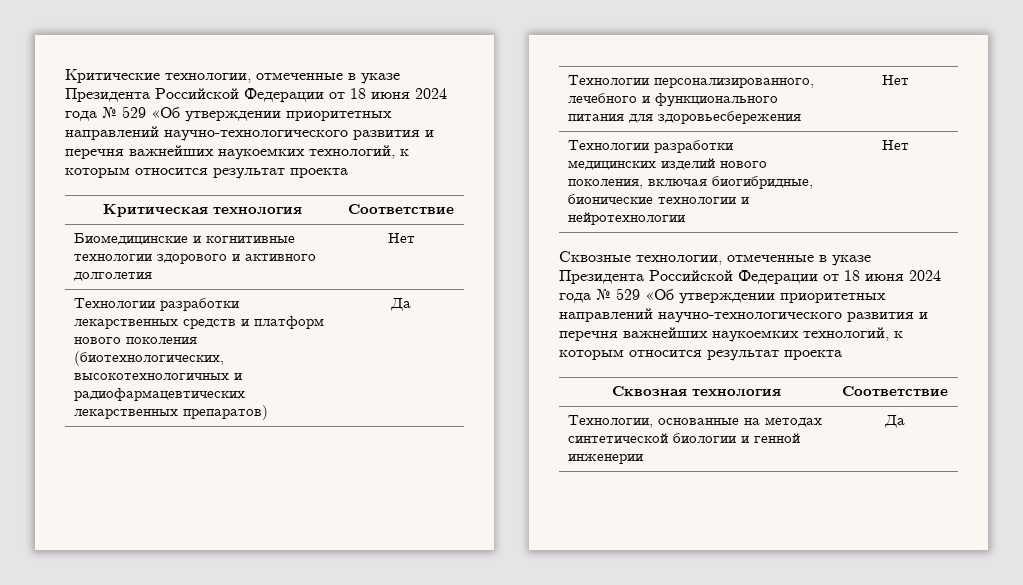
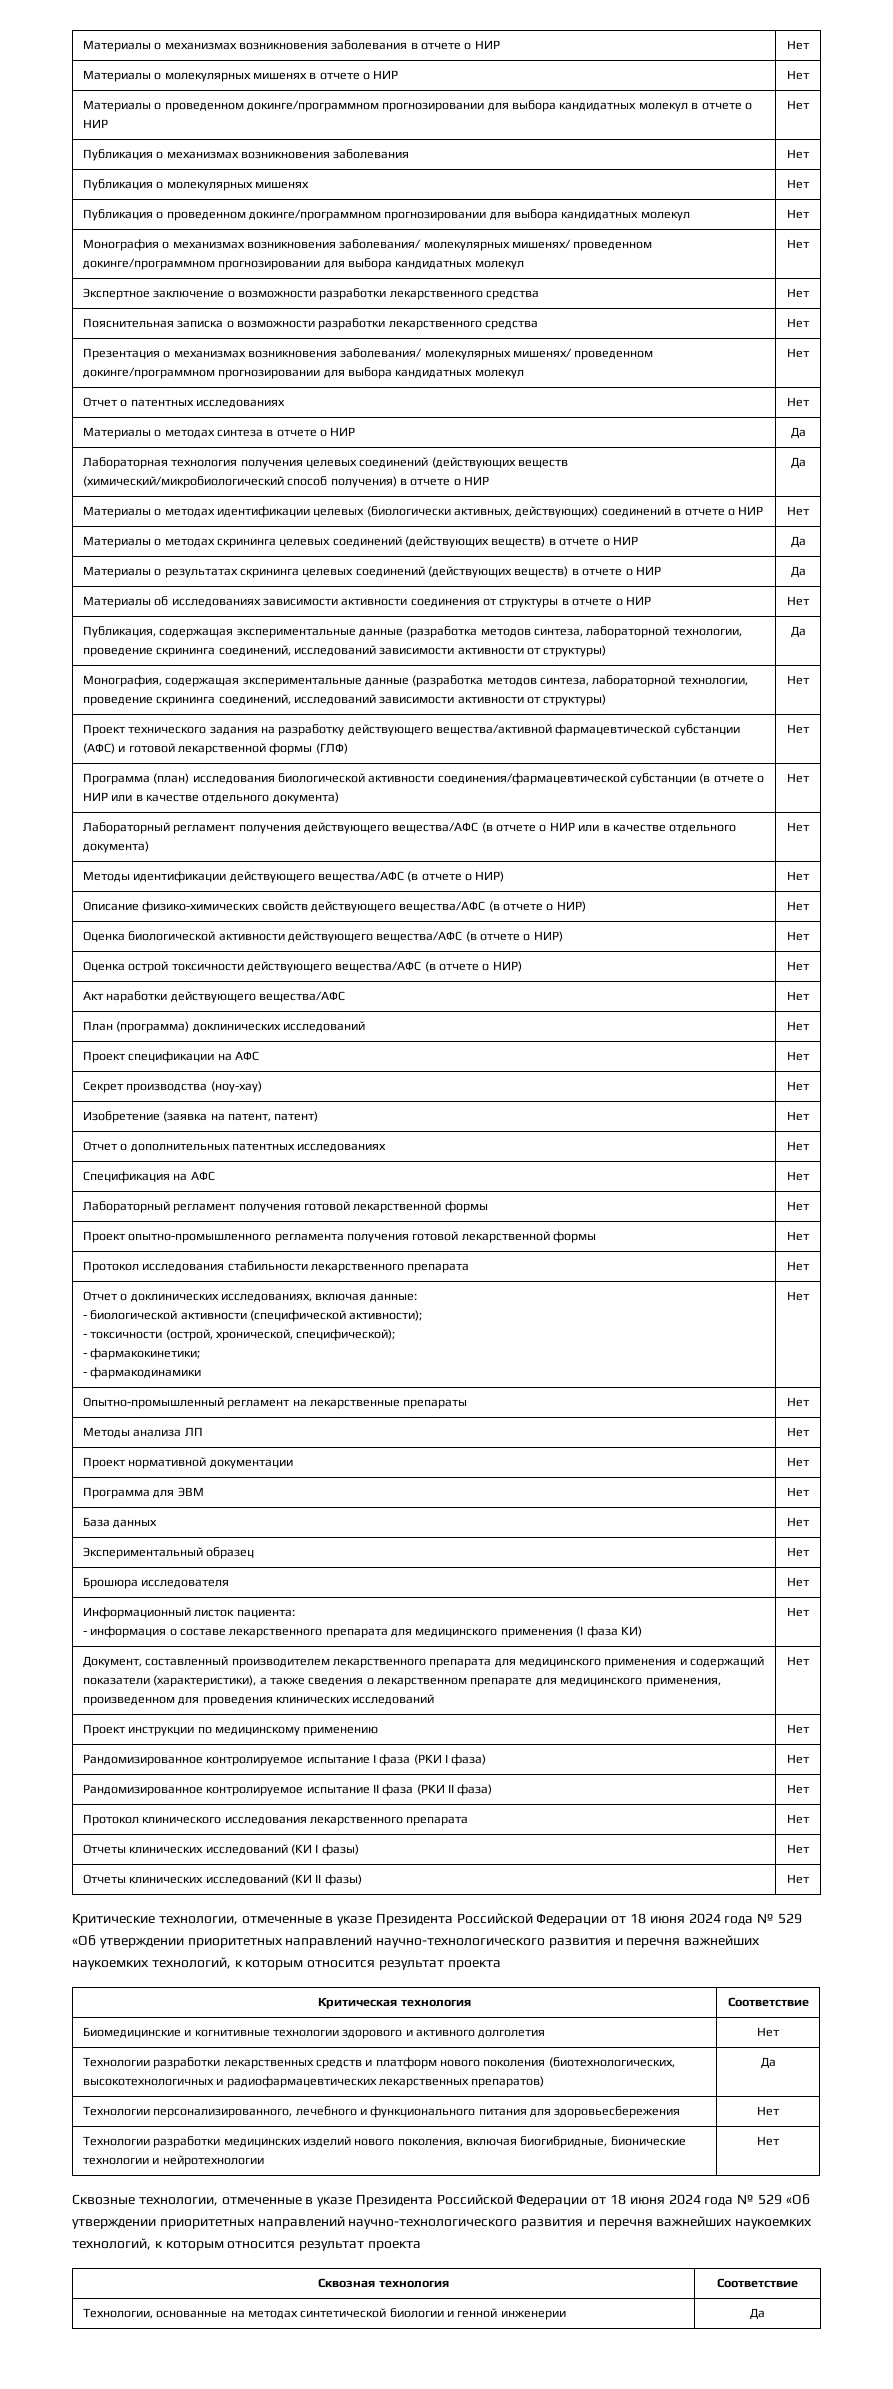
(65, 76) none -> [82,40,500,52] [787,40,810,50] [82,70,399,82] [787,70,810,80] [82,100,752,112] [82,119,108,128] [787,100,810,110] [82,149,410,161] [787,149,810,159] [82,179,309,191] [787,179,810,189] [82,209,690,221] [787,209,810,219] [82,239,653,251] [82,258,524,270] [787,239,810,249] [82,288,540,300] [787,288,810,298] [82,318,539,330] [787,318,810,328] [82,348,654,360] [82,367,524,379] [787,348,810,358] [82,397,285,408] [787,397,810,407] [82,427,356,439] [790,427,806,439] [82,457,569,469] [82,476,490,488] [790,457,806,469] [82,506,764,518] [787,506,810,516] [82,536,638,548] [790,536,806,548] [82,566,661,578] [790,566,806,578] [82,596,651,608] [787,596,810,606] [82,626,742,638] [82,645,607,657] [790,626,806,638] [82,675,748,687] [82,694,607,706] [787,675,810,685] [82,724,740,736] [82,743,348,755] [787,724,810,734] [82,773,765,785] [82,792,339,804] [787,773,810,783] [82,822,737,834] [82,841,149,853] [787,822,810,832] [82,871,505,883] [787,871,810,881] [82,901,586,913] [787,901,810,911] [82,931,563,943] [787,931,810,941] [82,961,522,973] [787,961,810,971] [82,991,345,1003] [787,991,810,1001] [82,1021,365,1033] [787,1021,810,1031] [82,1051,259,1063] [787,1051,810,1061] [82,1081,262,1093] [787,1081,810,1091] [82,1111,319,1123] [787,1111,810,1121] [82,1141,387,1152] [787,1141,810,1151] [82,1171,215,1183] [787,1171,810,1181] [82,1201,488,1213] [787,1201,810,1211] [82,1231,597,1243] [787,1231,810,1241] [82,1261,470,1273] [787,1261,810,1271] [82,1291,417,1302] [82,1310,423,1322] [82,1329,396,1341] [82,1348,201,1360] [82,1367,202,1379] [787,1291,810,1301] [82,1397,468,1409] [787,1397,810,1407] [82,1427,203,1438] [787,1427,810,1437] [82,1457,293,1469] [787,1457,810,1467] [82,1487,204,1499] [787,1487,810,1497] [82,1517,158,1528] [787,1517,810,1527] [82,1547,255,1559] [787,1547,810,1557] [82,1577,230,1589] [787,1577,810,1587] [82,1607,295,1619] [82,1626,642,1638] [787,1607,810,1617] [82,1656,765,1668] [82,1675,721,1687] [82,1694,435,1706] [787,1656,810,1666] [82,1724,379,1736] [787,1724,810,1734] [82,1754,487,1766] [787,1754,810,1764] [82,1784,493,1796] [787,1784,810,1794] [82,1814,469,1826] [787,1814,810,1824] [82,1844,359,1856] [787,1844,810,1854] [82,1874,362,1886] [787,1874,810,1884] Материалы о механизмах возникновения заболевания в отчете о НИР | Нет // Материалы о молекулярных мишенях в отчете о НИР | Нет // Материалы о проведенном докинге/программном прогнозировании для выбора кандидатных молекул в отчете о НИР | Нет // Публикация о механизмах возникновения заболевания | Нет // Публикация о молекулярных мишенях | Нет // Публикация о проведенном докинге/программном прогнозировании для выбора кандидатных молекул | Нет // Монография о механизмах возникновения заболевания/ молекулярных мишенях/ проведенном докинге/программном прогнозировании для выбора кандидатных молекул | Нет // Экспертное заключение о возможности разработки лекарственного средства | Нет // Пояснительная записка о возможности разработки лекарственного средства | Нет // Презентация о механизмах возникновения заболевания/ молекулярных мишенях/ проведенном докинге/программном прогнозировании для выбора кандидатных молекул | Нет // Отчет о патентных исследованиях | Нет // Материалы о методах синтеза в отчете о НИР | Да // Лабораторная технология получения целевых соединений (действующих веществ (химический/микробиологический способ получения) в отчете о НИР | Да // Материалы о методах идентификации целевых (биологически активных, действующих) соединений в отчете о НИР | Нет // Материалы о методах скрининга целевых соединений (действующих веществ) в отчете о НИР | Да // Материалы о результатах скрининга целевых соединений (действующих веществ) в отчете о НИР | Да // Материалы об исследованиях зависимости активности соединения от структуры в отчете о НИР | Нет // Публикация, содержащая экспериментальные данные (разработка методов синтеза, лабораторной технологии, проведение скрининга соединений, исследований зависимости активности от структуры) | Да // Монография, содержащая экспериментальные данные (разработка методов синтеза, лабораторной технологии, проведение скрининга соединений, исследований зависимости активности от структуры) | Нет // Проект технического задания на разработку действующего вещества/активной фармацевтической субстанции (АФС) и готовой лекарственной формы (ГЛФ) | Нет // Программа (план) исследования биологической активности соединения/фармацевтической субстанции (в отчете о НИР или в качестве отдельного документа) | Нет // Лабораторный регламент получения действующего вещества/АФС (в отчете о НИР или в качестве отдельного документа) | Нет // Методы идентификации действующего вещества/АФС (в отчете о НИР) | Нет // Описание физико-химических свойств действующего вещества/АФС (в отчете о НИР) | Нет // Оценка биологической активности действующего вещества/АФС (в отчете о НИР) | Нет // Оценка острой токсичности действующего вещества/АФС (в отчете о НИР) | Нет // Акт наработки действующего вещества/АФС | Нет // План (программа) доклинических исследований | Нет // Проект спецификации на АФС | Нет // Секрет производства (ноу-хау) | Нет // Изобретение (заявка на патент, патент) | Нет // Отчет о дополнительных патентных исследованиях | Нет // Спецификация на АФС | Нет // Лабораторный регламент получения готовой лекарственной формы | Нет // Проект опытно-промышленного регламента получения готовой лекарственной формы | Нет // Протокол исследования стабильности лекарственного препарата | Нет // Отчет о доклинических исследованиях, включая данные: // - биологической активности (специфической активности); // - токсичности (острой, хронической, специфической); // - фармакокинетики; // - фармакодинамики | Нет // Опытно-промышленный регламент на лекарственные препараты | Нет // Методы анализа ЛП | Нет // Проект нормативной документации | Нет // Программа для ЭВМ | Нет // База данных | Нет // Экспериментальный образец | Нет // Брошюра исследователя | Нет // Информационный листок пациента: // - информация о составе лекарственного препарата для медицинского применения (I фаза КИ) | Нет // Документ, составленный производителем лекарственного препарата для медицинского применения и содержащий показатели (характеристики), а также сведения о лекарственном препарате для медицинского применения, произведенном для проведения клинических исследований | Нет // Проект инструкции по медицинскому применению | Нет // Рандомизированное контролируемое испытание I фаза (РКИ I фаза) | Нет // Рандомизированное контролируемое испытание II фаза (РКИ II фаза) | Нет // Протокол клинического исследования лекарственного препарата | Нет // Отчеты клинических исследований (КИ I фазы) | Нет // Отчеты клинических исследований (КИ II фазы) | Нет //

